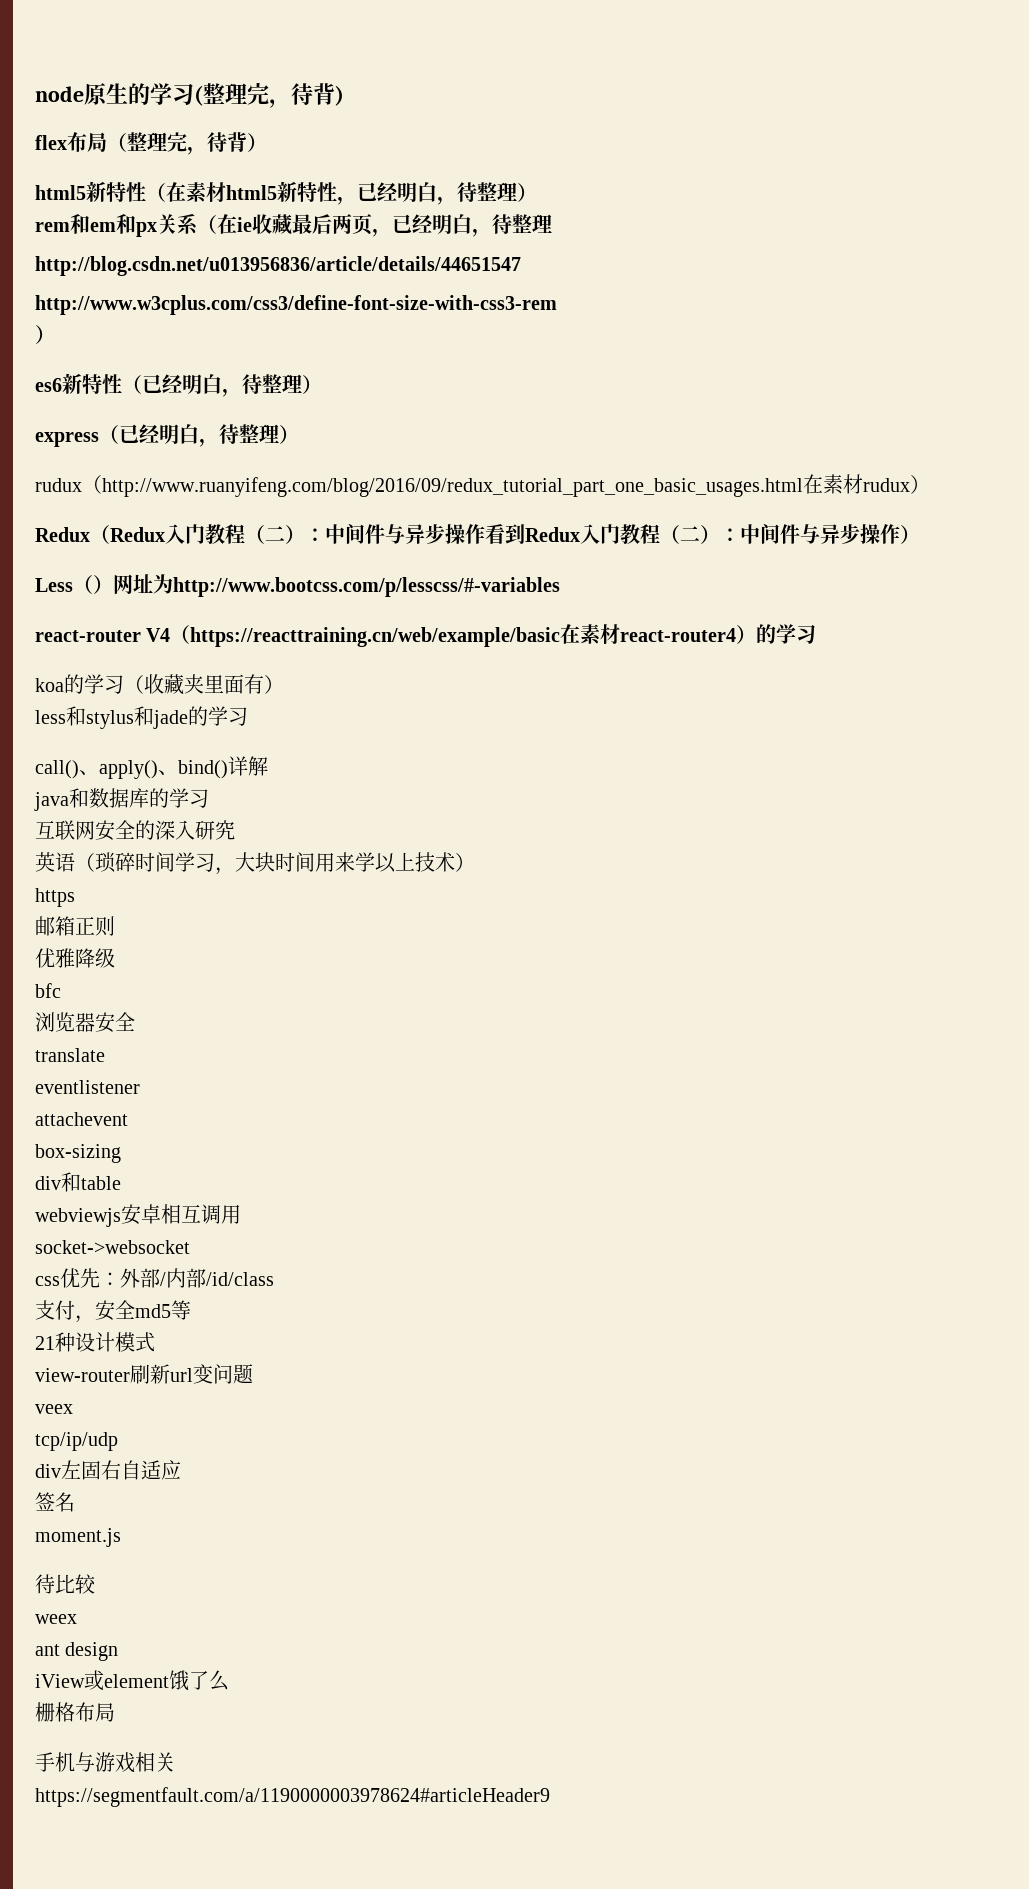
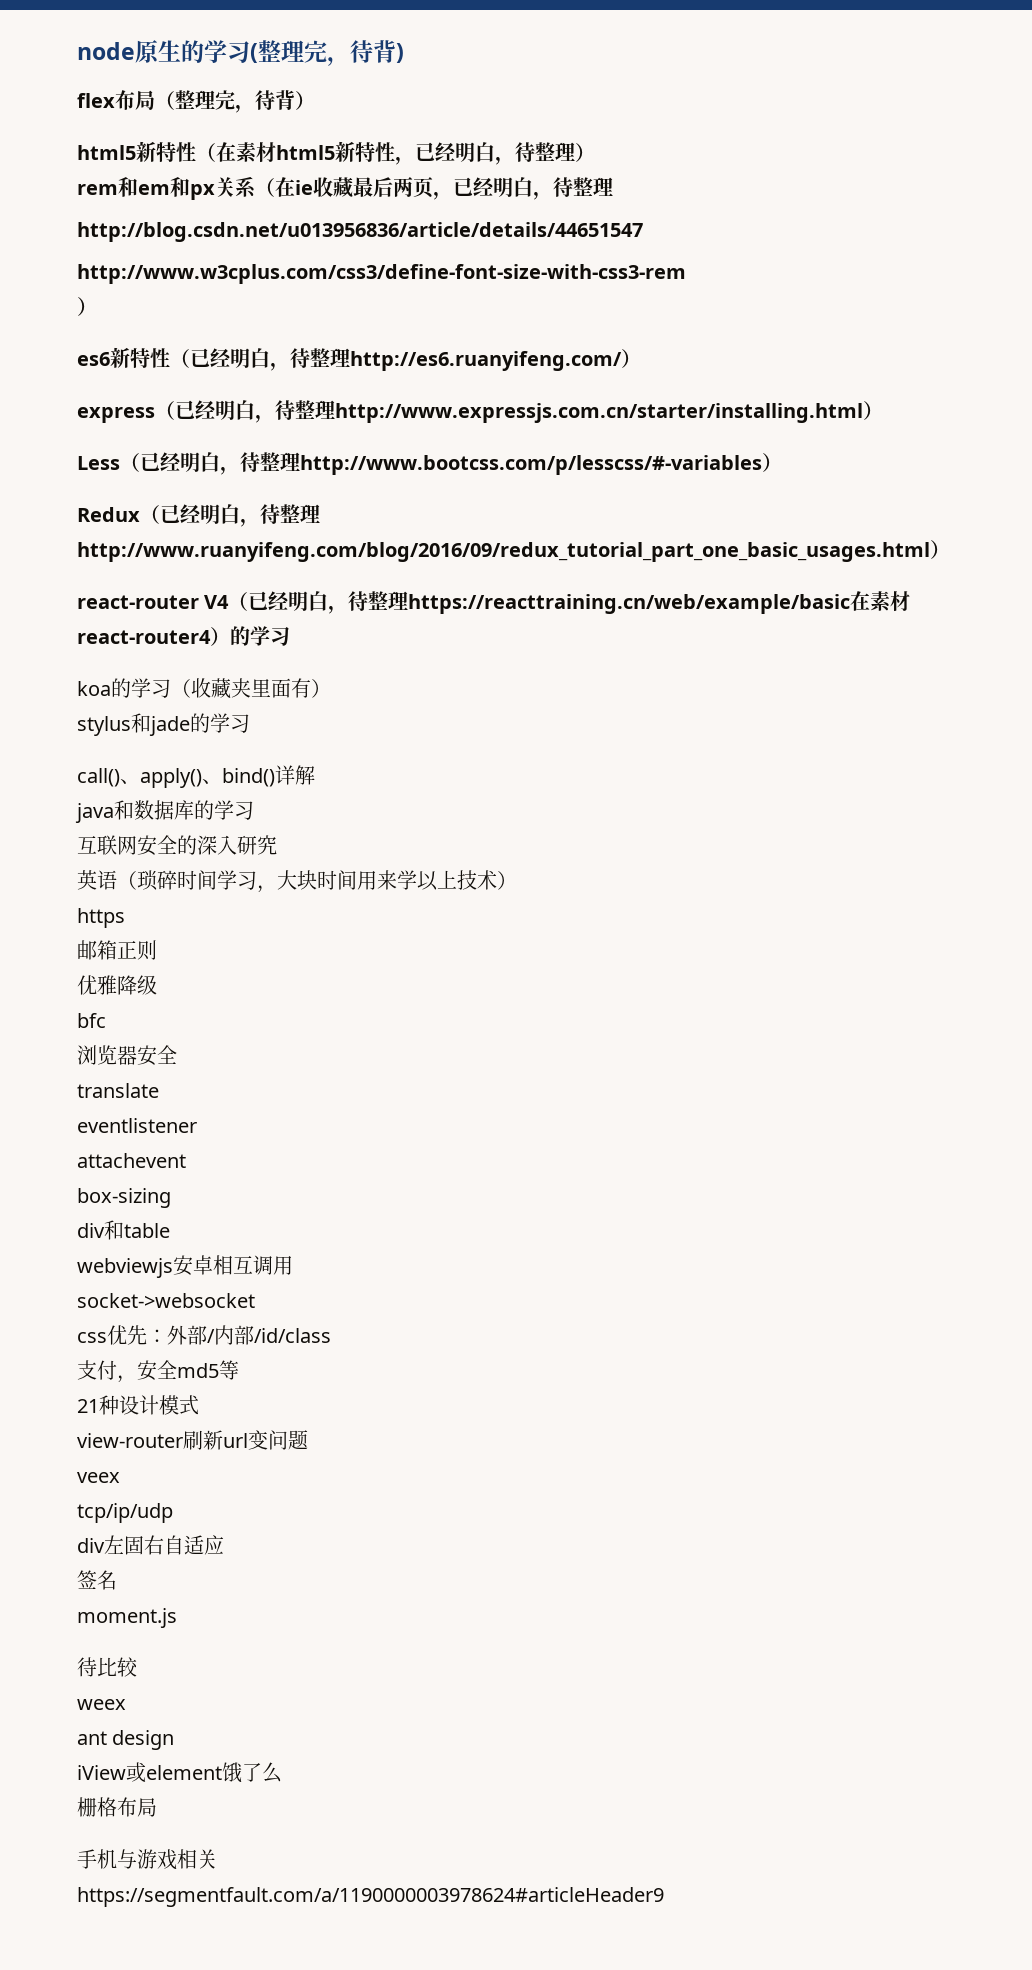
(302, 383) none -> [350,351,622,371] http://es6.ruanyifeng.com/
[279,425,299,444] [35,474,930,497] [35,524,920,544] [35,574,560,597] ） // rudux（http://www.ruanyifeng.com/blog/2016/09/redux_tutorial_part_one_basic_usages.html在素材rudux） // Redux（Redux入门教程（二）：中间件与异步操作看到Redux入门教程（二）：中间件与异步操作） // Less（）网址为http://www.bootcss.com/p/lesscss/#-variables -> [335,401,883,423] [77,452,782,475] [77,504,320,527] [77,540,950,562] http://www.expressjs.com.cn/starter/installing.html） // Less（已经明白，待整理http://www.bootcss.com/p/lesscss/#-variables） // Redux（已经明白，待整理http://www.ruanyifeng.com/blog/2016/09/redux_tutorial_part_one_basic_usages.html）
(191, 634) none -> [248,591,409,614] 已经明白，待整理
[35,706,86,726] less和 -> (331, 688) none

